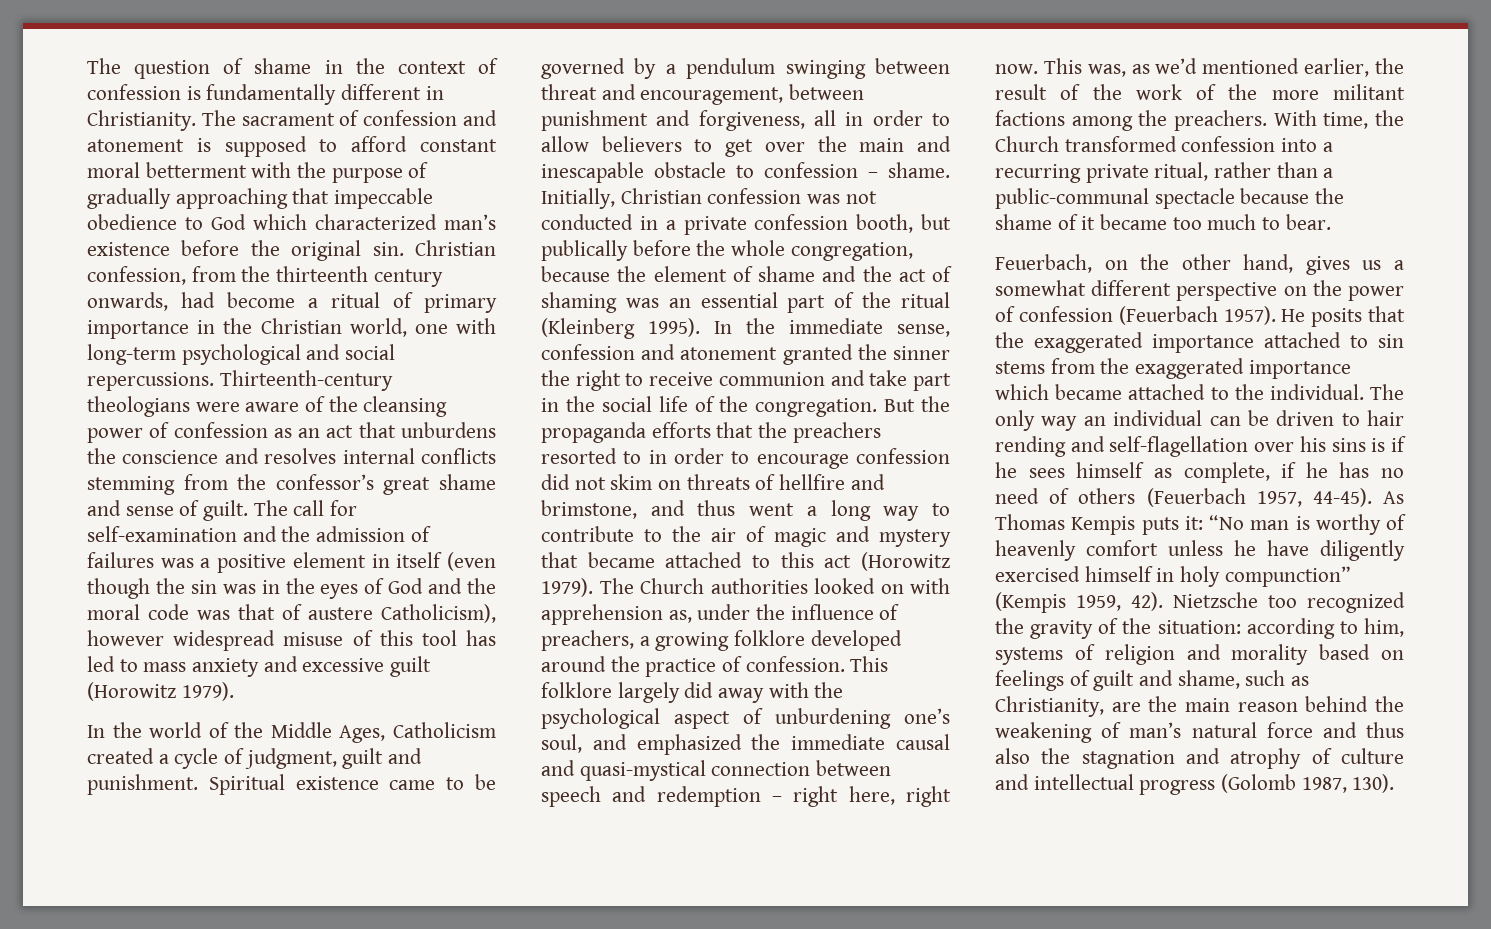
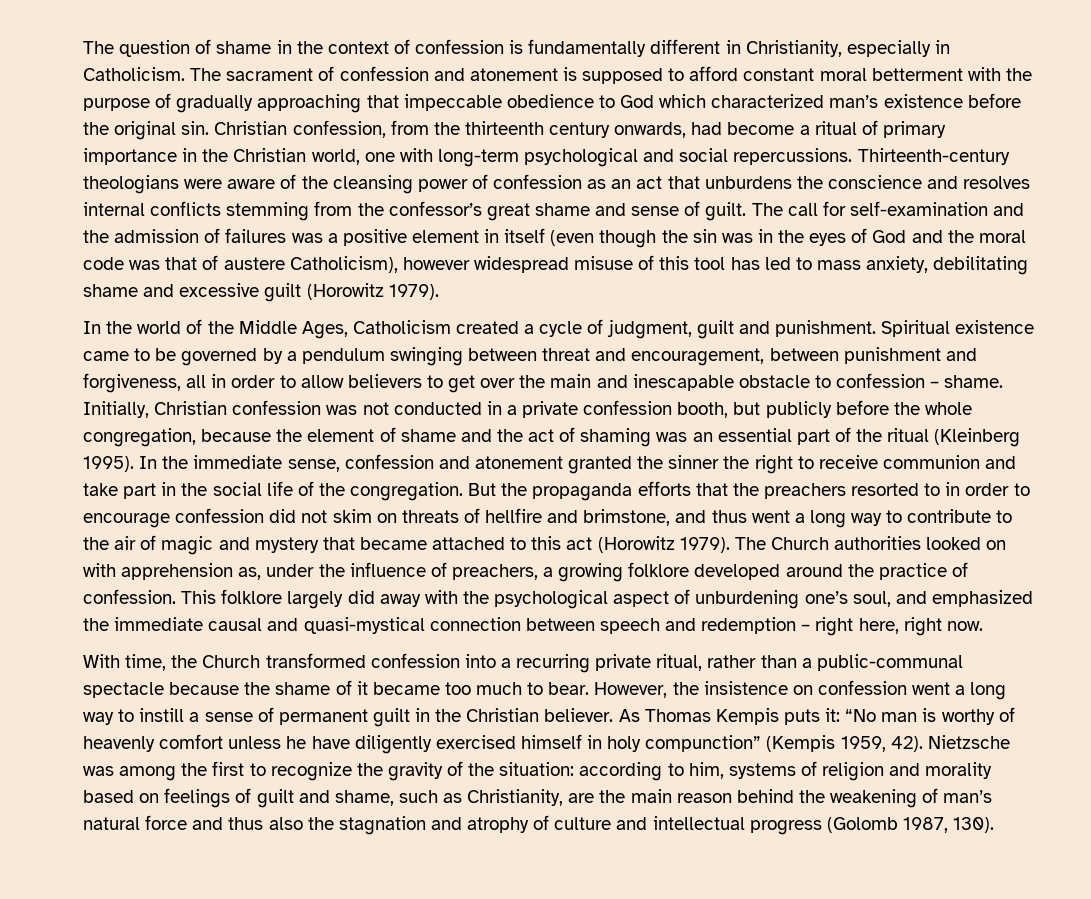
[87,110,196,131] Christianity. -> [745,40,950,57] [83,67,185,81] Christianity, especially in Catholicism.
[192,658,260,677] anxiety -> [866,256,1029,275] [83,284,138,297] anxiety, debilitating shame
[541,240,628,261] publically -> [765,401,832,418] publicly
[1043,58,1404,77] [995,84,1405,100] [995,110,1267,131] This was, as we’d mentioned earlier, the result of the work of the more militant factions among the preachers. -> (983, 626) //
[995,254,1404,275] [995,280,1404,301] [995,306,1405,327] [995,332,1404,353] [995,358,1351,379] [995,384,1404,400] [995,410,1404,431] [995,436,1406,457] [995,462,1404,483] [995,488,1372,507] // Feuerbach, on the other hand, gives us a somewhat different perspective on the power of confession (Feuerbach 1957). He posits that the exaggerated importance attached to sin stems from the exaggerated importance which became attached to the individual. The only way an individual can be driven to hair rending and self-flagellation over his sins is if he sees himself as complete, if he has no need of others (Feuerbach 1957, 44-45). -> [594,680,1007,700] [83,707,614,727] However, the insistence on confession went a long way to instill a sense of permanent guilt in the Christian believer.
[1268,592,1405,613] too recognized -> [83,761,352,781] was among the first to recognize

